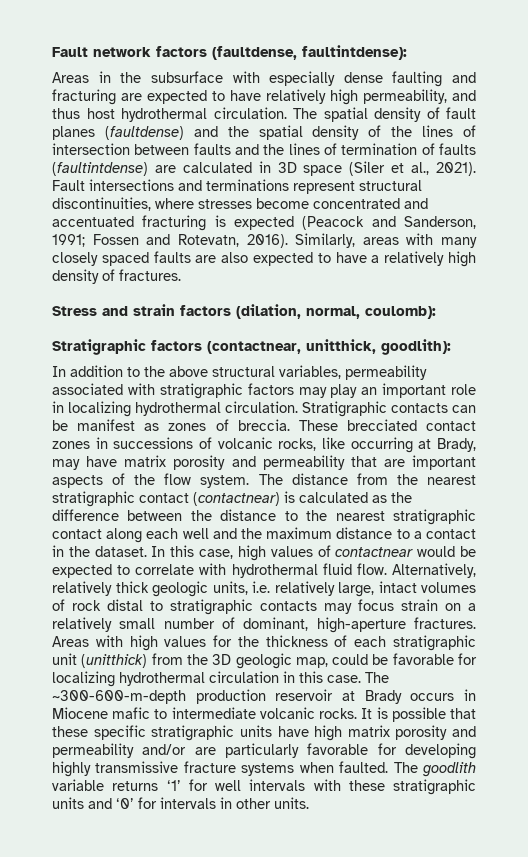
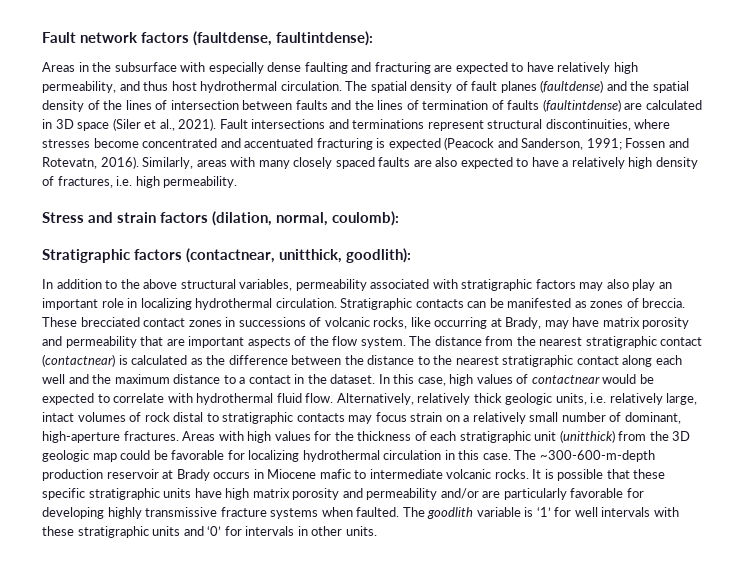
[119,269,181,281] fractures. -> [57,176,238,188] fractures, i.e. high permeability.
(327, 392) none -> [606,279,629,289] also
[77,419,136,431] manifest -> [507,298,572,308] manifested
[295,657,328,668] map, -> [92,453,117,462] map
[112,781,159,791] returns -> [524,507,534,517] is

